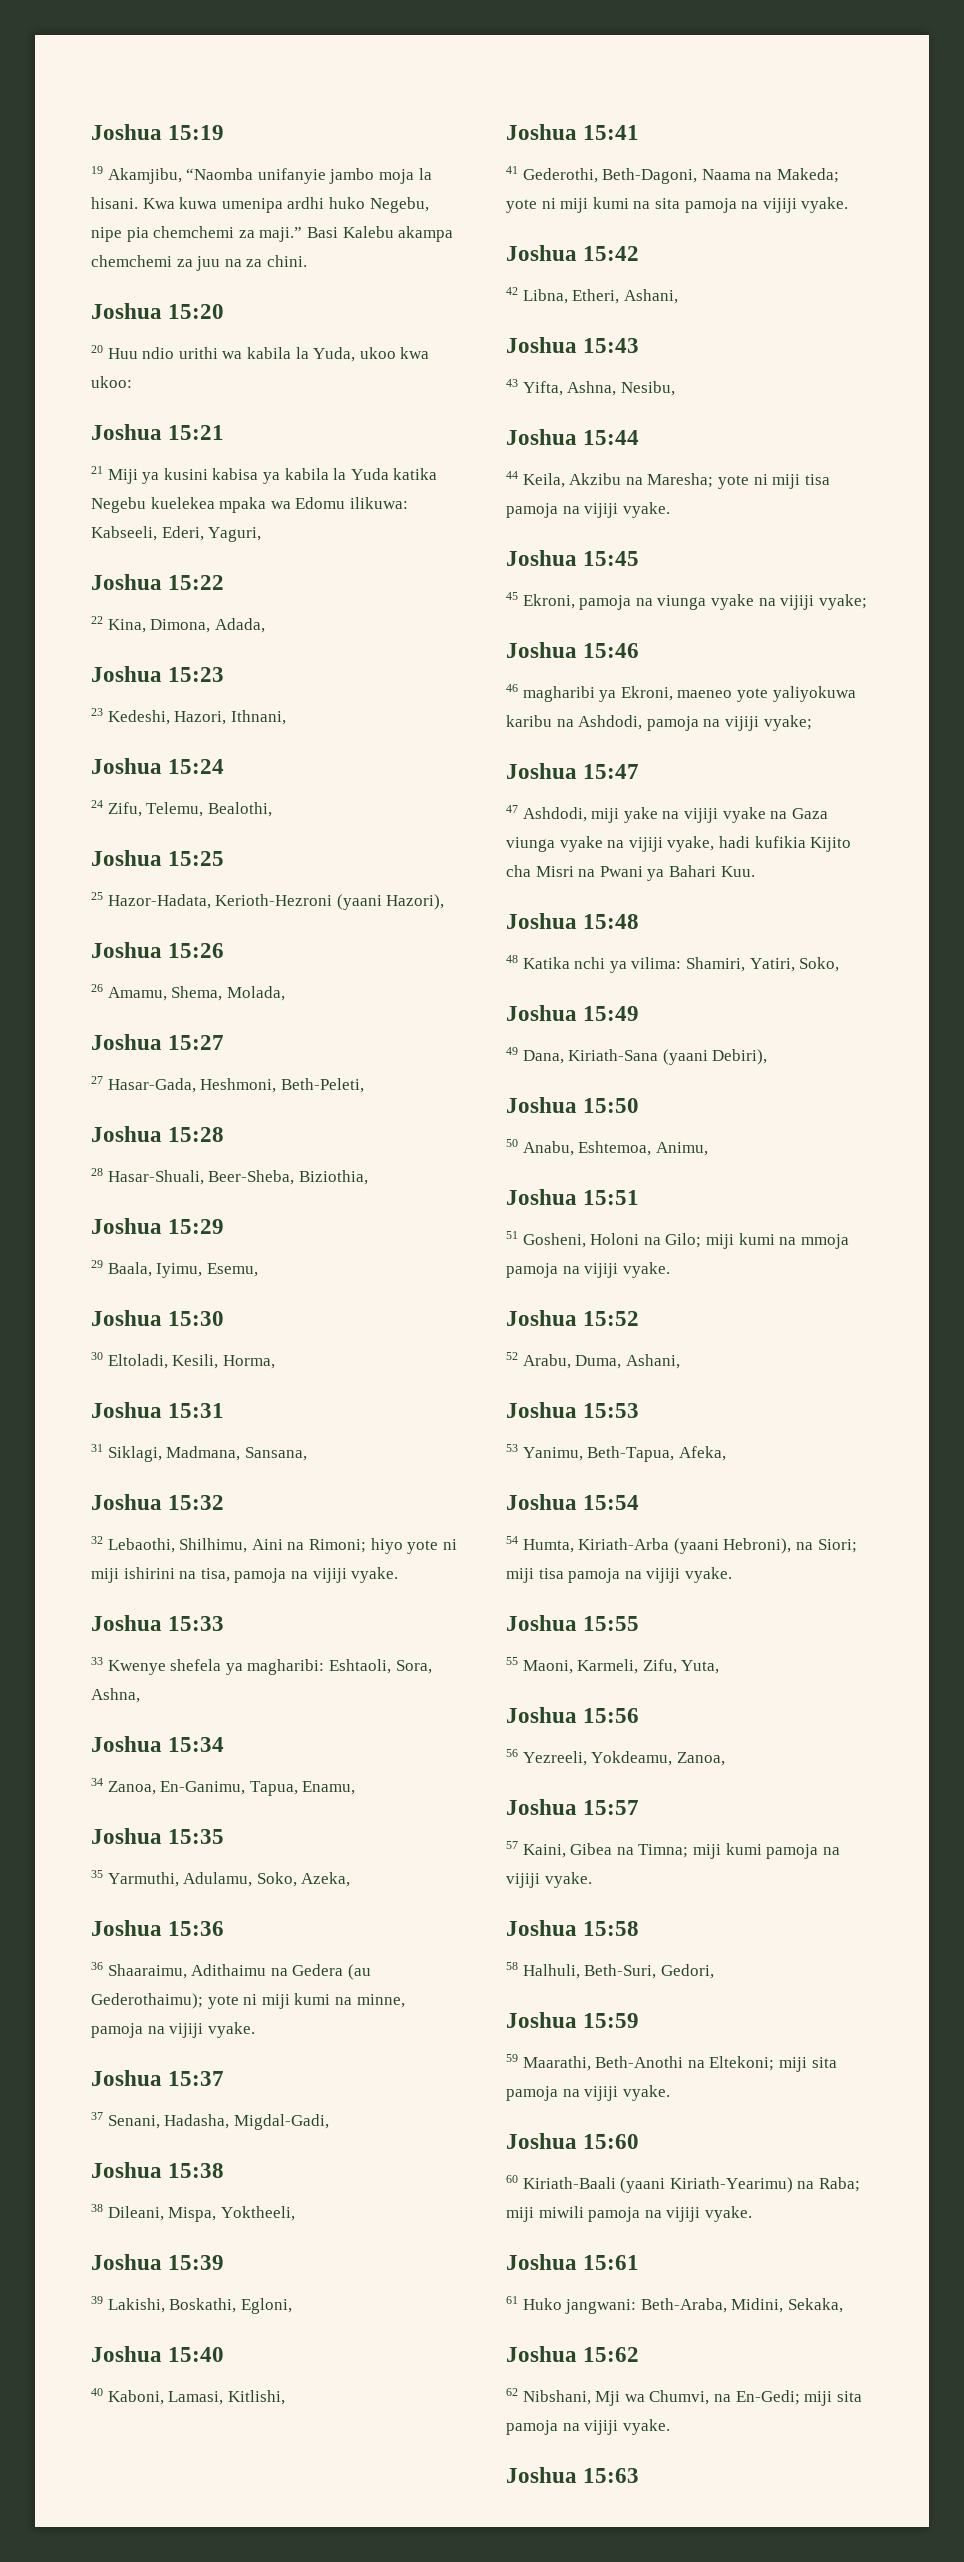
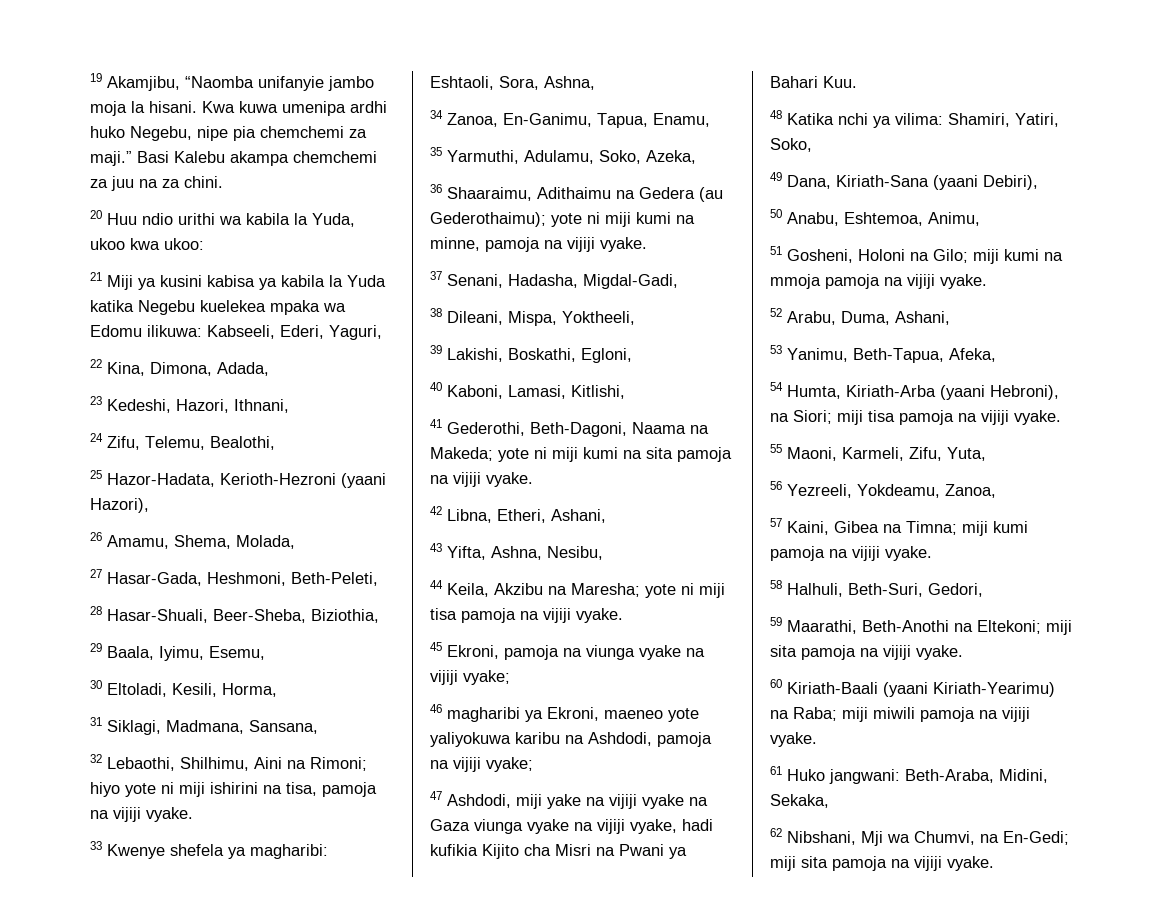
[91,124,225,140] Joshua 15:19 // -> (90, 77) none
[91,303,225,319] // Joshua 15:20 -> (223, 182) none
[91,424,225,440] // Joshua 15:21 -> (204, 244) none
[91,574,225,590] // Joshua 15:22 -> (382, 332) none
[91,666,225,682] // Joshua 15:23 -> (269, 369) none
[91,758,225,774] // Joshua 15:24 -> (289, 406) none
[91,850,225,866] // Joshua 15:25 -> (275, 443) none
[91,942,225,958] // Joshua 15:26 -> (149, 505) none
[91,1034,225,1050] // Joshua 15:27 -> (295, 542) none
[91,1126,225,1142] // Joshua 15:28 -> (378, 579) none
[91,1218,225,1234] // Joshua 15:29 -> (379, 616) none
[91,1310,225,1326] // Joshua 15:30 -> (265, 653) none
[91,1402,225,1418] // Joshua 15:31 -> (277, 690) none
[91,1494,225,1510] // Joshua 15:32 -> (318, 727) none
[91,1615,225,1631] // Joshua 15:33 -> (193, 814) none
[91,1736,225,1752] // Joshua 15:34 -> (595, 83) none
[91,1828,225,1844] // Joshua 15:35 -> (710, 120) none
[91,1920,225,1936] // Joshua 15:36 -> (696, 157) none
[91,2070,225,2086] // Joshua 15:37 -> (647, 244) none
[91,2162,225,2178] // Joshua 15:38 -> (678, 281) none
[91,2254,225,2270] // Joshua 15:39 -> (635, 318) none
[91,2346,225,2362] // Joshua 15:40 -> (632, 355) none
[506,124,640,140] // Joshua 15:41 -> (625, 392) none
[506,245,640,261] // Joshua 15:42 -> (533, 479) none
[506,337,640,353] // Joshua 15:43 -> (606, 516) none
[506,429,640,445] // Joshua 15:44 -> (603, 553) none
[506,550,640,566] // Joshua 15:45 -> (623, 615) none
[506,642,640,658] // Joshua 15:46 -> (510, 677) none
[506,763,640,779] // Joshua 15:47 -> (533, 764) none
[506,913,640,929] // Joshua 15:48 -> (857, 82) none
[506,1005,640,1021] // Joshua 15:49 -> (812, 145) none
[506,1097,640,1113] // Joshua 15:50 -> (1038, 182) none
[506,1189,640,1205] // Joshua 15:51 -> (980, 219) none
[506,1310,640,1326] // Joshua 15:52 -> (987, 281) none
[506,1402,640,1418] // Joshua 15:53 -> (950, 318) none
[506,1494,640,1510] // Joshua 15:54 -> (996, 355) none
[506,1615,640,1631] // Joshua 15:55 -> (1061, 417) none
[506,1707,640,1723] // Joshua 15:56 -> (986, 454) none
[506,1799,640,1815] // Joshua 15:57 -> (996, 491) none
[506,1920,640,1936] // Joshua 15:58 -> (932, 553) none
[506,2012,640,2028] // Joshua 15:59 -> (983, 590) none
[506,2133,640,2149] // Joshua 15:60 -> (963, 652) none
[506,2254,640,2270] // Joshua 15:61 -> (817, 739) none
[506,2346,640,2362] // Joshua 15:62 -> (829, 801) none
[506,2467,640,2483] // Joshua 15:63 -> (994, 863) none

